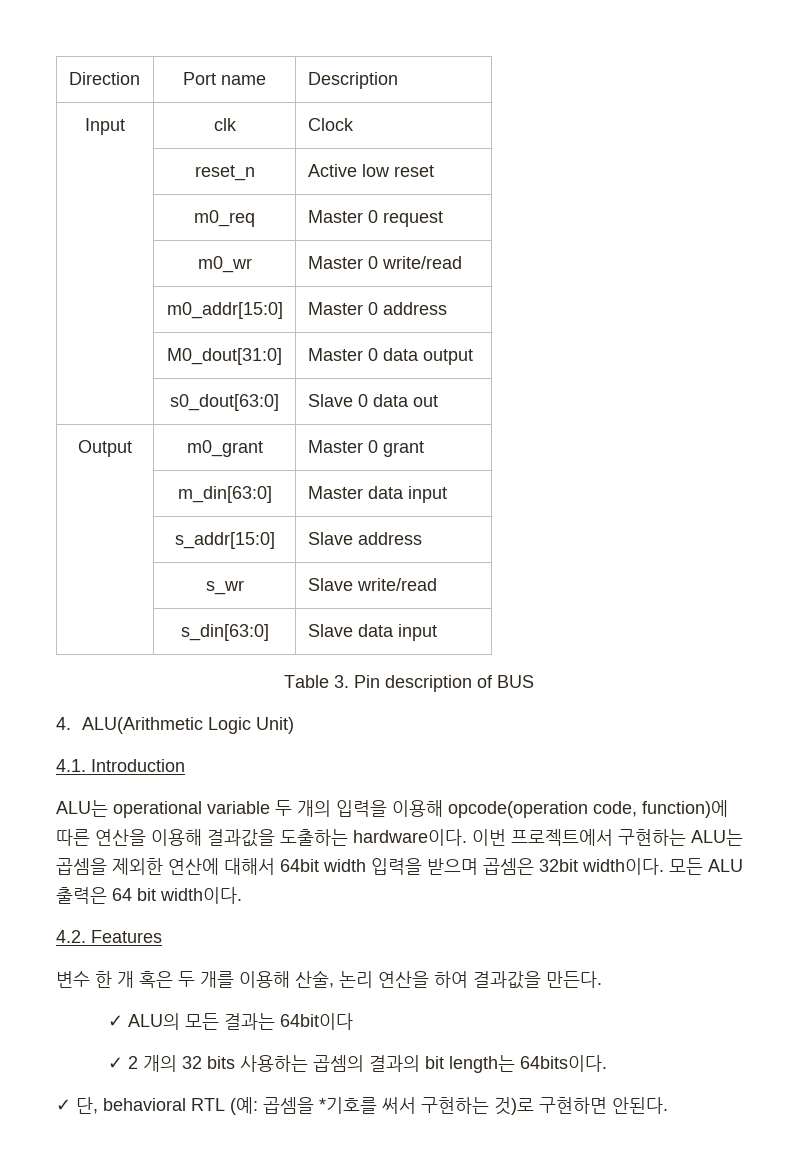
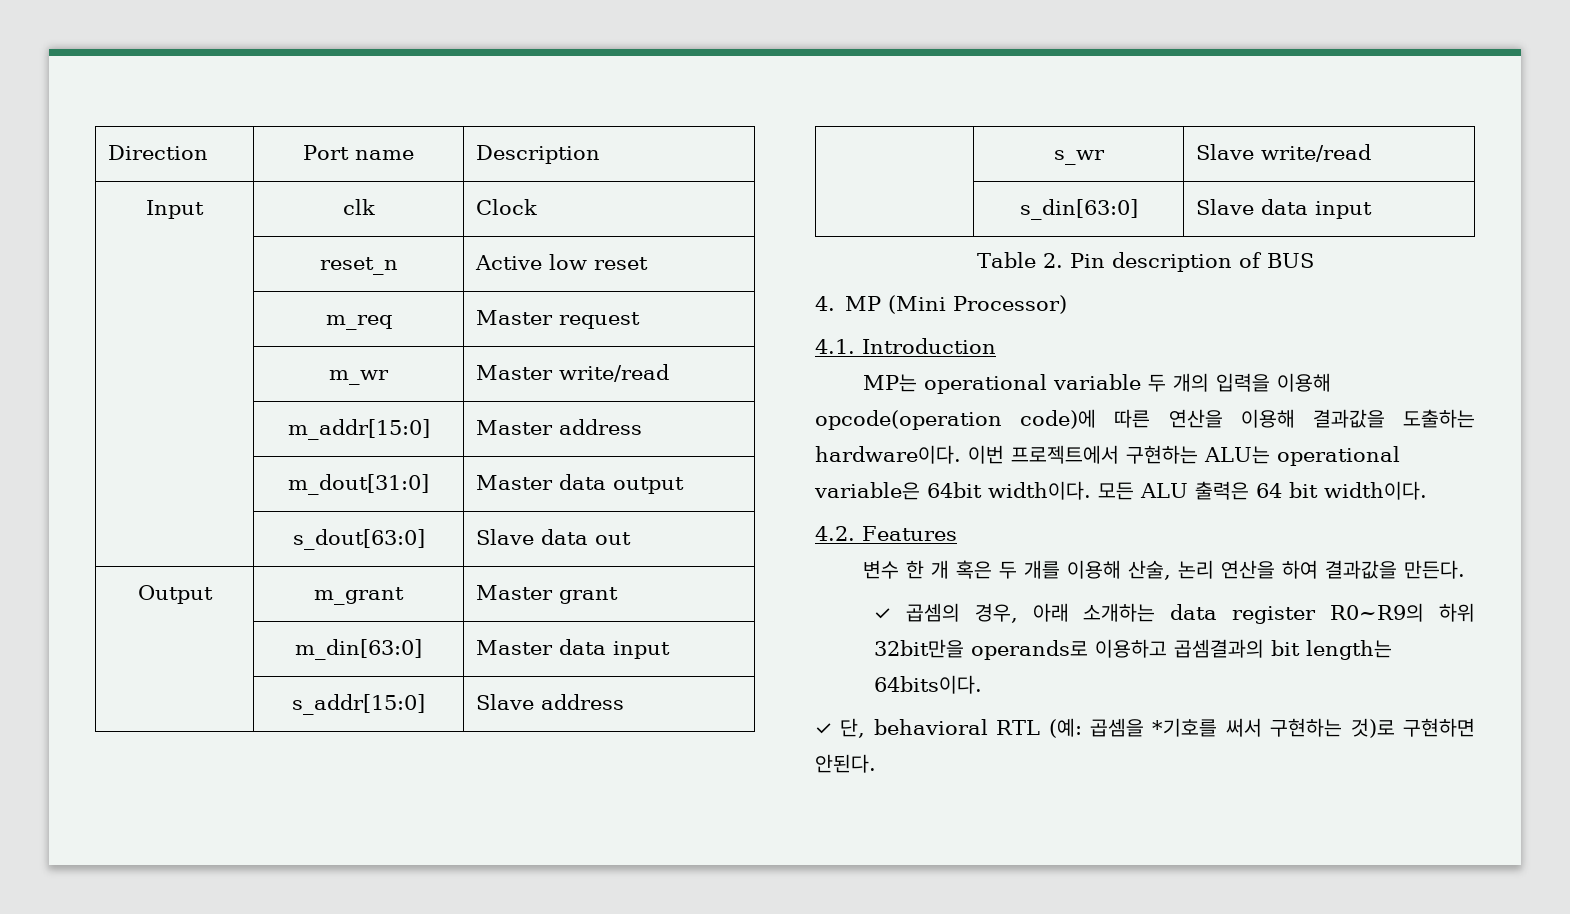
[194,210,255,227] [307,210,378,223] m0_req | Master 0 -> [325,315,392,330] [476,310,554,325] m_req | Master
[197,256,252,273] [307,256,462,269] [166,302,283,319] [307,302,447,315] [167,348,282,365] [307,348,378,361] m0_wr | Master 0 write/read // | m0_addr[15:0] | Master 0 address // | M0_dout[31:0] | Master 0 -> [329,370,389,385] [476,364,670,382] [287,419,430,440] [476,419,643,435] [288,474,429,495] [476,475,554,490] m_wr | Master write/read // | m_addr[15:0] | Master address // | m_dout[31:0] | Master
[170,394,279,411] [307,394,368,407] s0_dout[63:0] | Slave 0 -> [292,529,425,550] [476,529,535,545] s_dout[63:0] | Slave
[186,440,263,457] [307,440,378,453] m0_grant | Master 0 -> [314,587,404,605] [476,585,554,600] m_grant | Master
[333,675,349,688] 3. -> [1042,253,1063,268] 2.
[82,717,295,734] ALU(Arithmetic Logic Unit) -> [845,295,1068,314] MP (Mini Processor)
[56,800,108,817] ALU는 -> [862,374,917,392] MP는
[593,800,728,818] code, function)에 -> [1020,409,1097,429] code)에
[56,858,578,875] 곱셈을 제외한 연산에 대해서 64bit width 입력을 받으며 곱셈은 32bit -> [1276,446,1400,466] [814,482,982,500] operational variable은 64bit
[128,1013,354,1030] [108,1055,421,1072] ALU의 모든 결과는 64bit이다 // ✓ 2 개의 32 bits 사용하는 곱셈의 결과의 -> [905,603,1475,624] [873,639,1264,660] 곱셈의 경우, 아래 소개하는 data register R0~R9의 하위 32bit만을 operands로 이용하고 곱셈결과의

